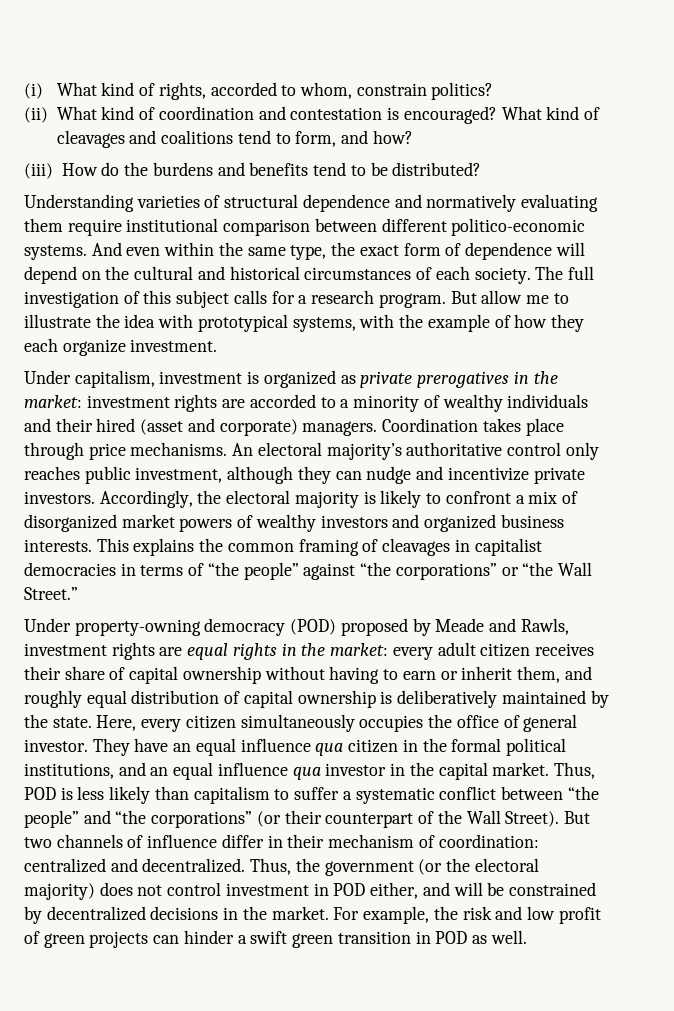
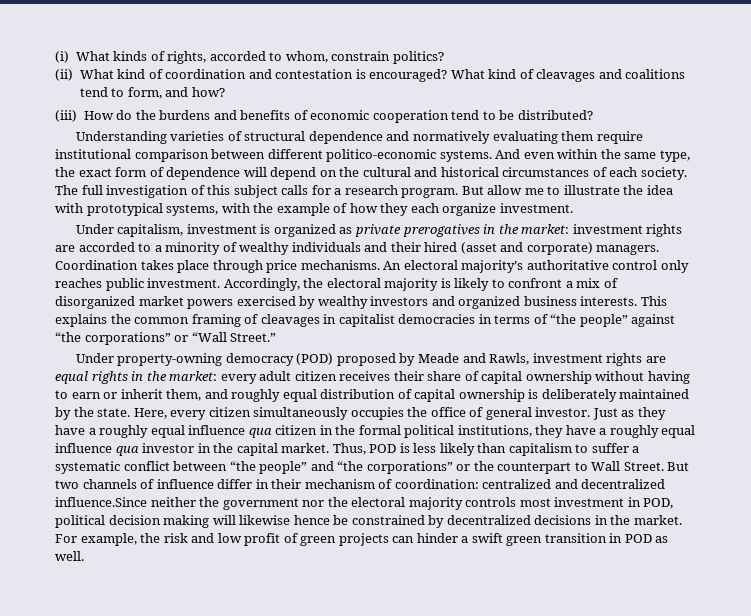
[101,82,135,96] kind -> [113,51,148,61] kinds
(309, 169) none -> [293,110,449,123] of economic cooperation
[135,466,585,484] [24,491,95,504] investment, although they can nudge and incentivize private investors. -> [147,278,221,288] investment.
[237,515,254,528] of -> [236,296,316,309] exercised by
[522,562,592,576] “the Wall -> [191,332,227,342] “Wall
[397,690,498,708] deliberatively -> [541,389,617,402] deliberately
[92,738,192,756] They have an -> [592,407,666,420] [55,425,149,438] Just as they have a roughly
[118,762,169,776] and an -> [535,425,659,438] they have a roughly
[256,810,560,828] (or their counterpart of the Wall Street). -> [456,461,664,474] or the counterpart to Wall Street.
[142,858,292,875] decentralized. Thus, -> [581,479,666,489] [55,497,196,507] decentralized influence.Since neither
[418,858,539,875] [24,882,483,900] (or the electoral majority) does not control investment in POD either, and will -> [302,497,674,510] [55,515,330,528] nor the electoral majority controls most investment in POD, political decision making will likewise hence

